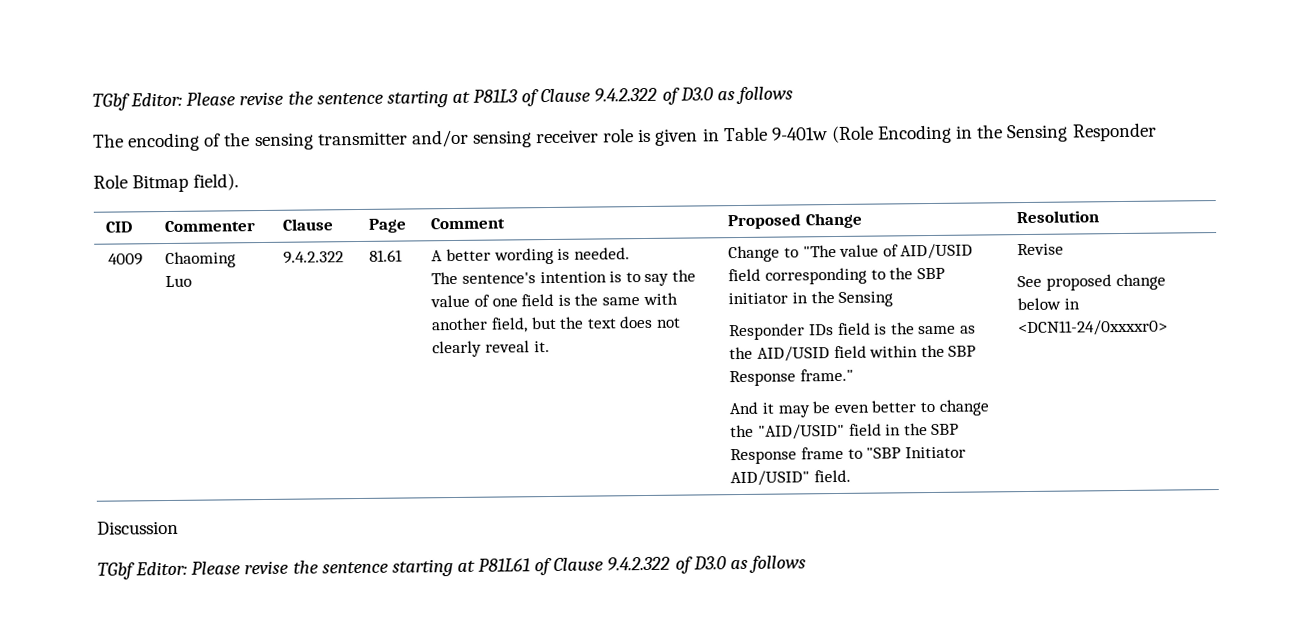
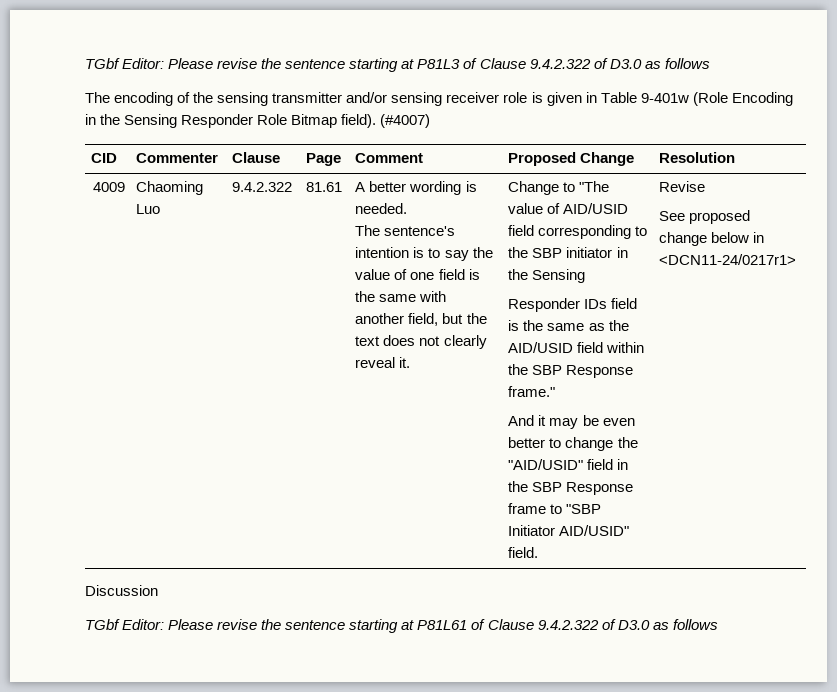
(1157, 132) // -> (254, 121) none
(240, 182) none -> [380,114,431,128] (#4007)
[1018,319,1169,337] <DCN11-24/0xxxxr0> -> [659,254,797,265] <DCN11-24/0217r1>

